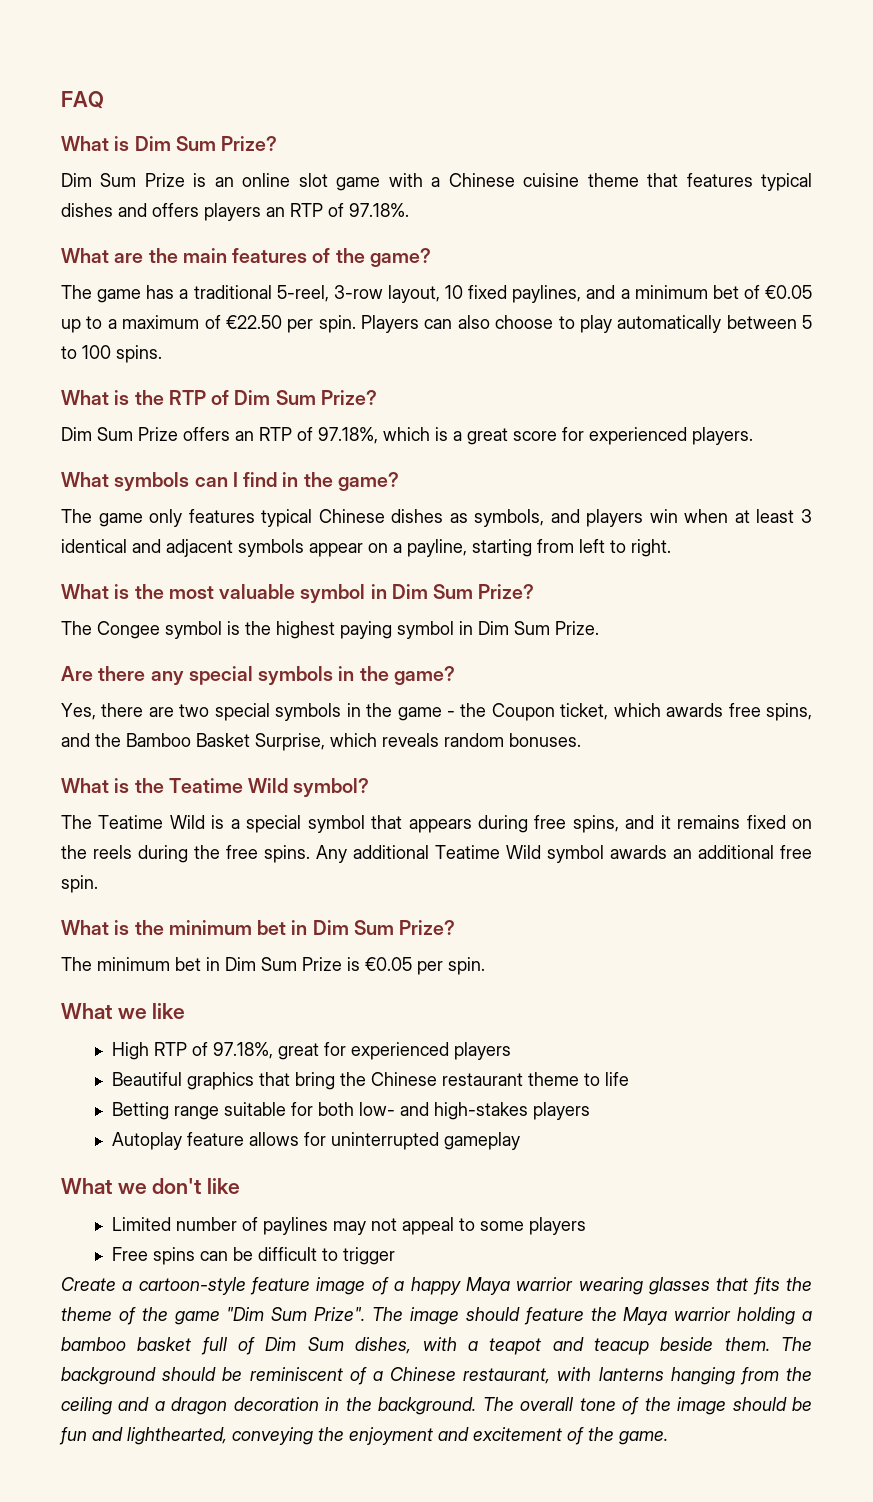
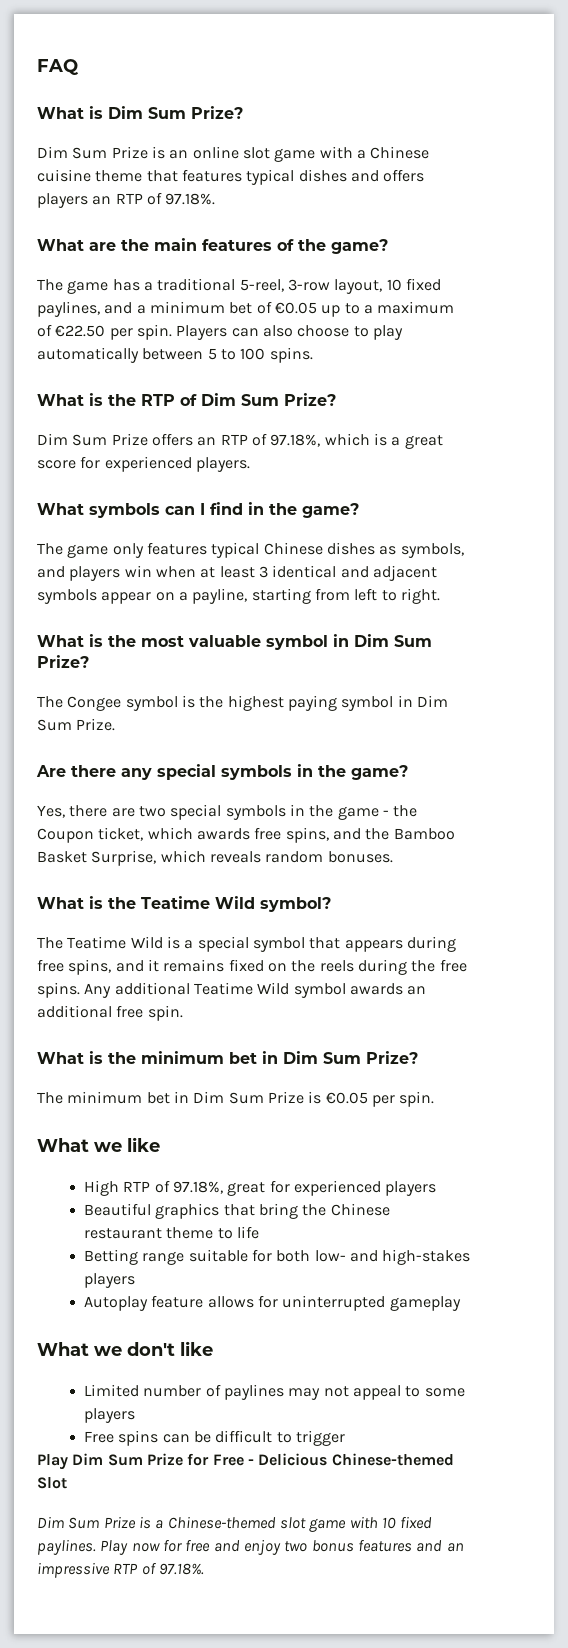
[61,1277,812,1295] [61,1307,813,1325] [61,1337,812,1355] [61,1367,812,1385] [61,1397,812,1415] [59,1427,668,1445] Create a cartoon-style feature image of a happy Maya warrior wearing glasses that fits the theme of the game "Dim Sum Prize". The image should feature the Maya warrior holding a bamboo basket full of Dim Sum dishes, with a teapot and teacup beside them. The background should be reminiscent of a Chinese restaurant, with lanterns hanging from the ceiling and a dragon decoration in the background. The overall tone of the image should be fun and lighthearted, conveying the enjoyment and excitement of the game. -> [37,1453,454,1470] [37,1477,67,1489] [37,1516,433,1532] [37,1539,464,1555] [37,1562,204,1578] Play Dim Sum Prize for Free - Delicious Chinese-themed Slot // Dim Sum Prize is a Chinese-themed slot game with 10 fixed paylines. Play now for free and enjoy two bonus features and an impressive RTP of 97.18%.

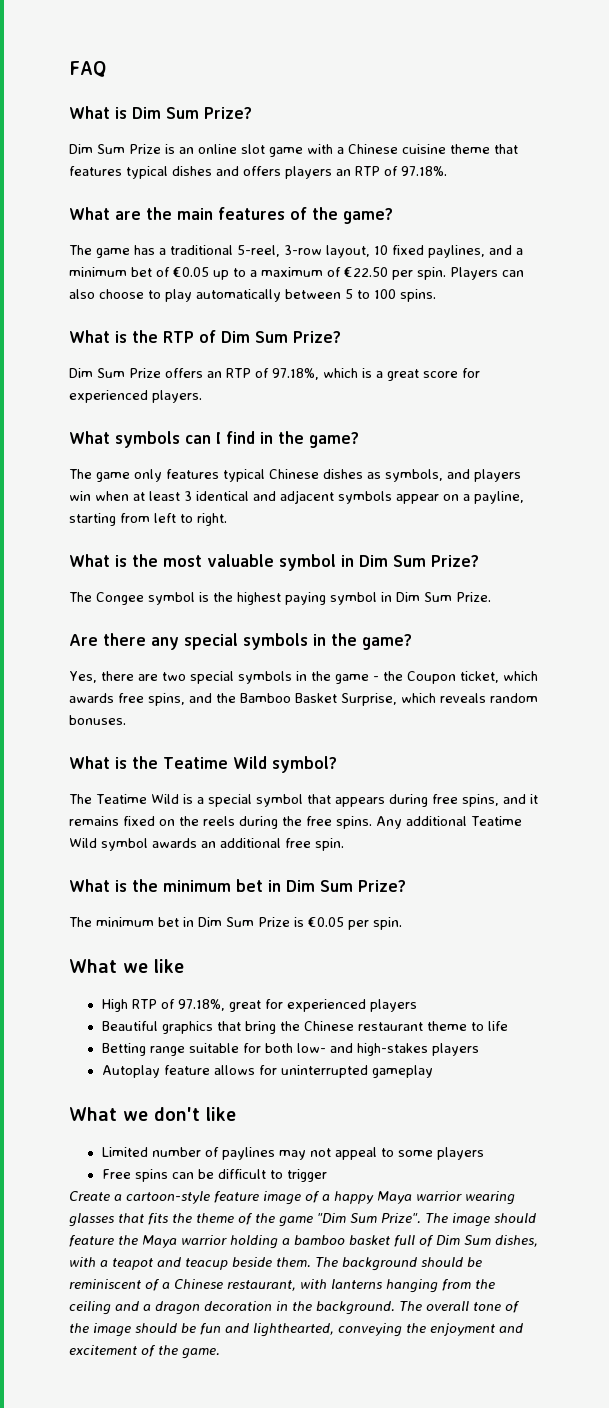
[37,1453,454,1470] [37,1477,67,1489] [37,1516,433,1532] [37,1539,464,1555] [37,1562,204,1578] Play Dim Sum Prize for Free - Delicious Chinese-themed Slot // Dim Sum Prize is a Chinese-themed slot game with 10 fixed paylines. Play now for free and enjoy two bonus features and an impressive RTP of 97.18%. -> [69,1191,515,1205] [69,1213,536,1227] [69,1235,538,1249] [69,1257,482,1271] [69,1279,495,1293] [69,1301,520,1315] [69,1323,523,1337] [69,1345,220,1359] Create a cartoon-style feature image of a happy Maya warrior wearing glasses that fits the theme of the game "Dim Sum Prize". The image should feature the Maya warrior holding a bamboo basket full of Dim Sum dishes, with a teapot and teacup beside them. The background should be reminiscent of a Chinese restaurant, with lanterns hanging from the ceiling and a dragon decoration in the background. The overall tone of the image should be fun and lighthearted, conveying the enjoyment and excitement of the game.

